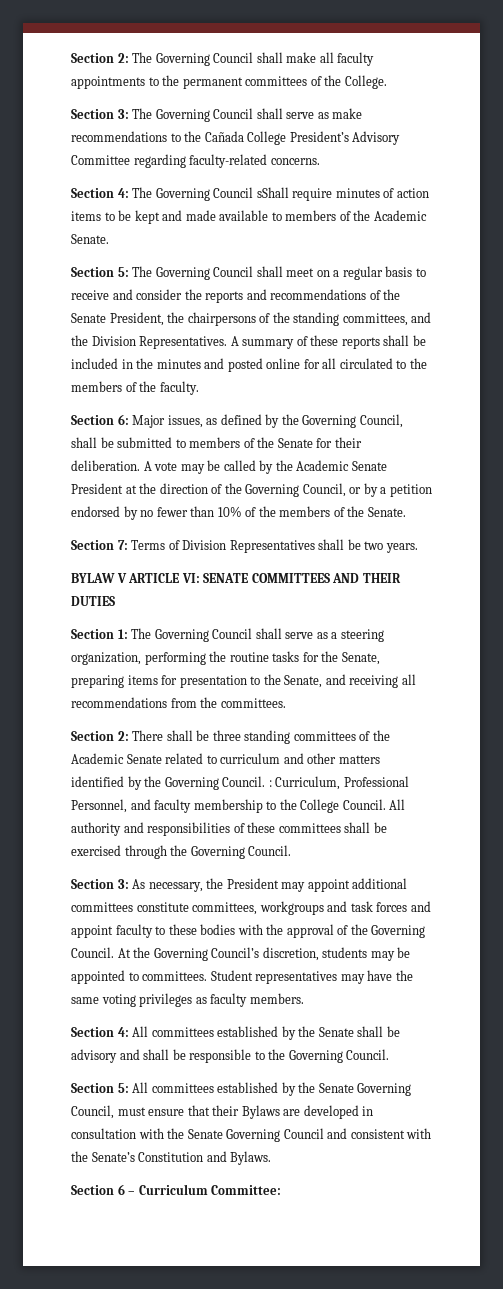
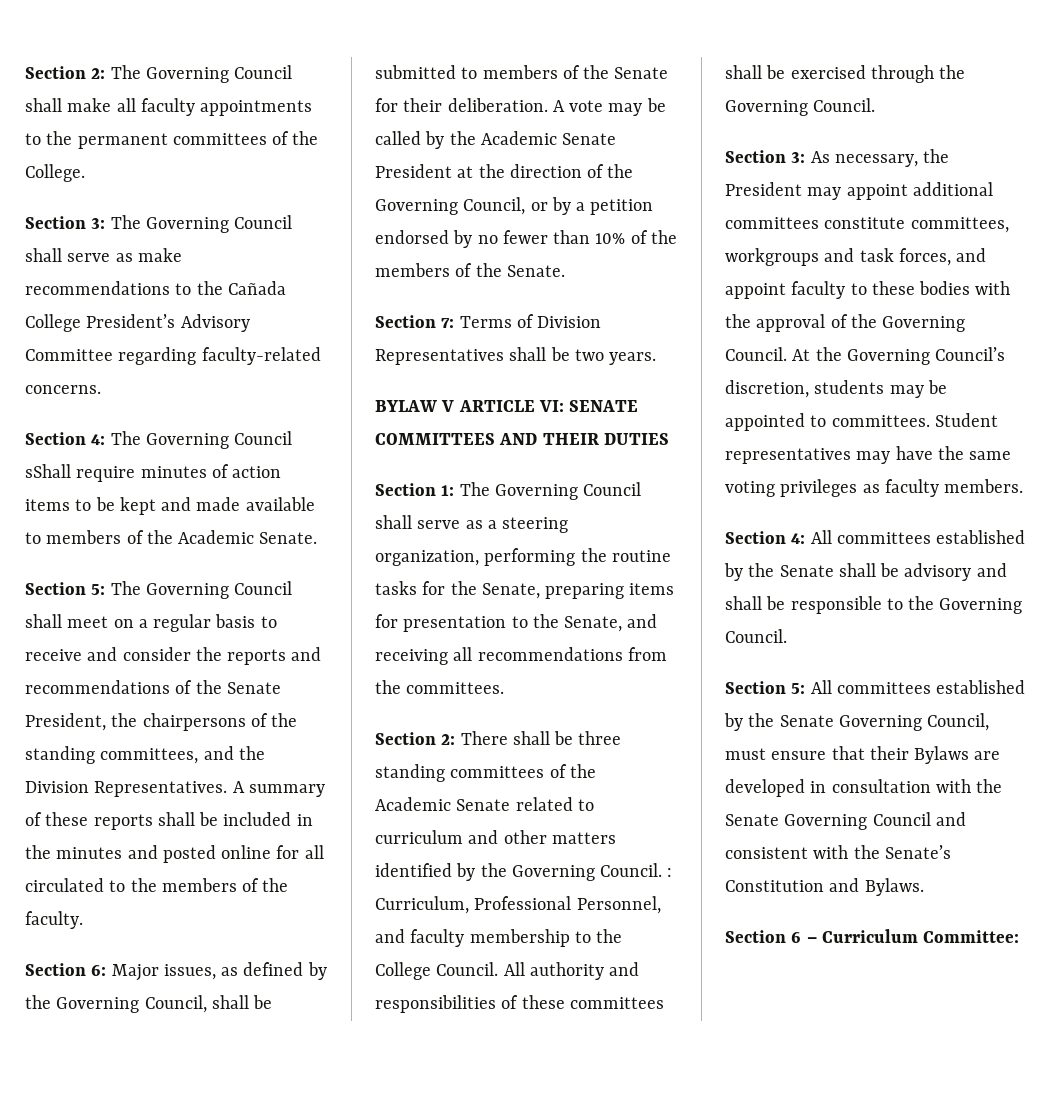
[376,902,408,912] forces -> [898,248,951,266] forces,

